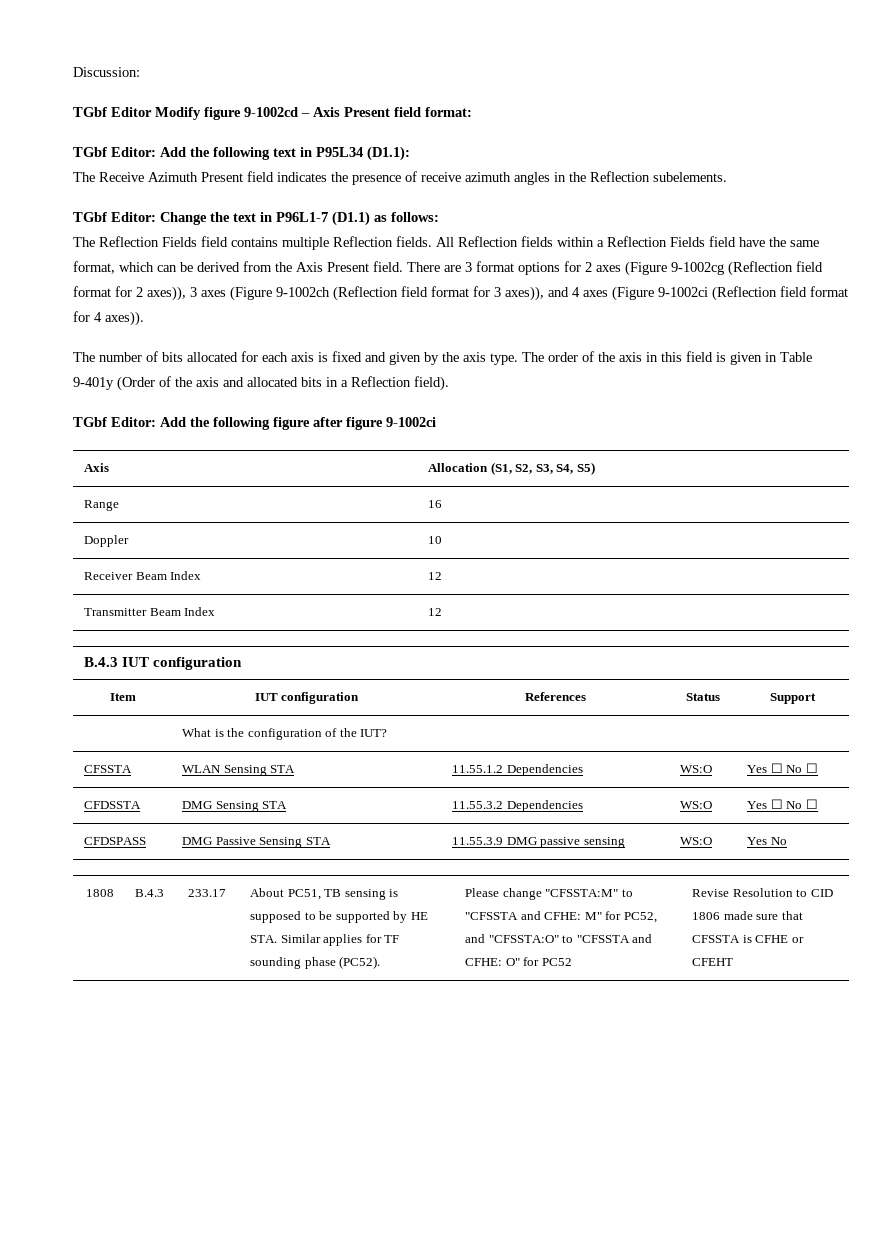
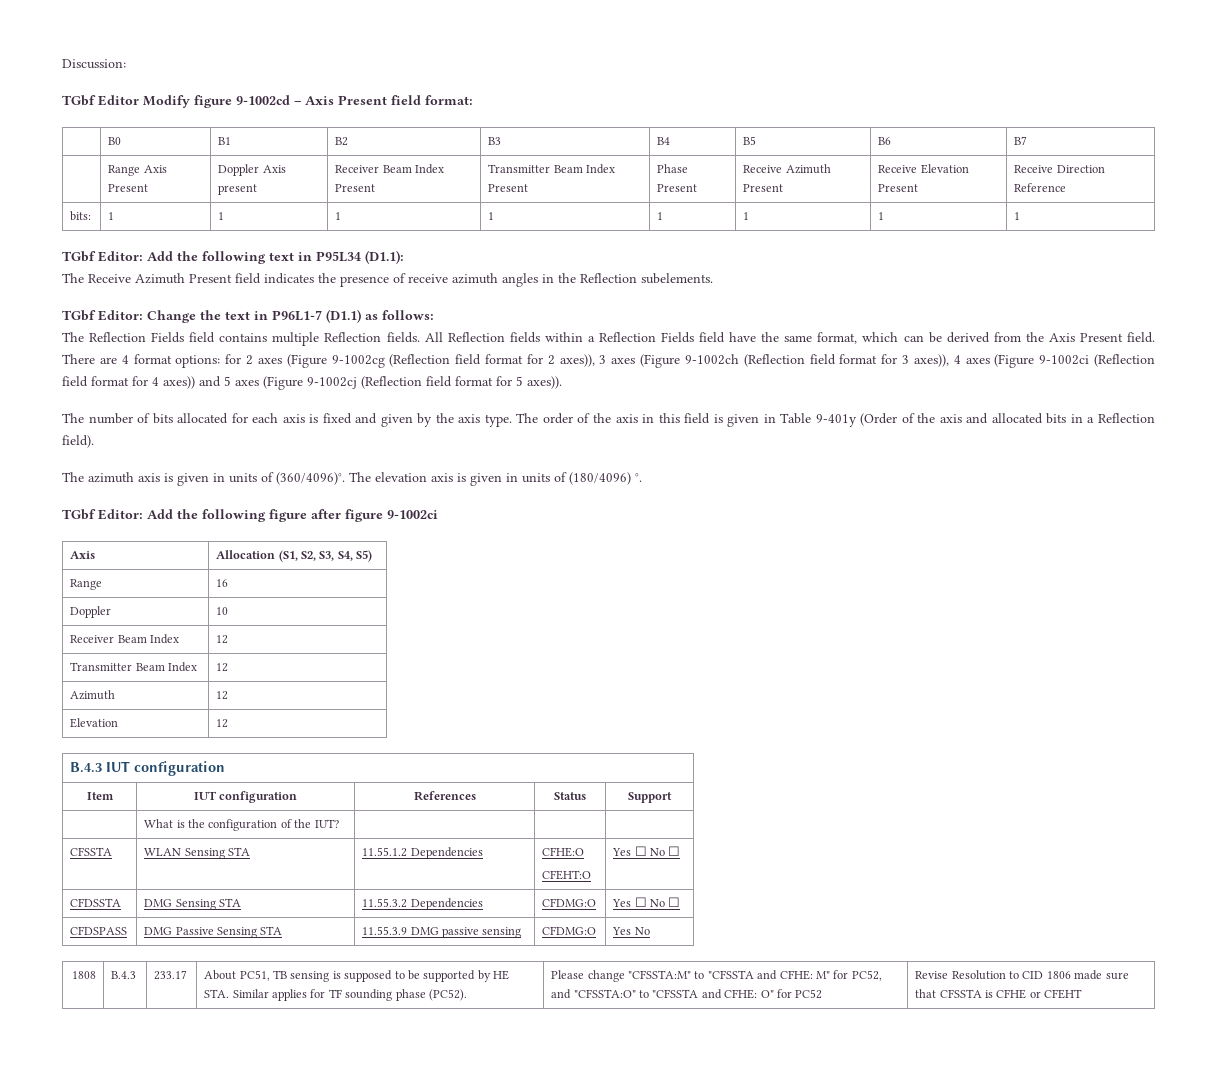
(472, 112) none -> [108,137,122,145] [218,137,232,145] [335,137,349,146] [488,137,502,145] [657,137,671,145] [743,136,757,145] [878,137,892,145] [1014,136,1028,145] [108,165,167,176] [108,184,149,192] [218,164,286,176] [218,184,258,195] [335,164,445,174] [335,184,376,192] [488,164,616,174] [488,184,529,192] [657,164,689,173] [657,184,698,192] [743,164,831,174] [743,184,784,192] [878,164,969,174] [878,184,919,192] [1014,165,1105,173] [1014,183,1067,192] [70,211,92,221] [108,212,115,220] [218,212,225,220] [335,212,342,220] [488,212,495,220] [657,212,664,220] [743,212,750,220] [878,212,885,220] [1014,212,1021,220] // | B0 | B1 | B2 | B3 | B4 | B5 | B6 | B7 // | Range Axis Present | Doppler Axis present | Receiver Beam Index Present | Transmitter Beam Index Present | Phase Present | Receive Azimuth Present | Receive Elevation Present | Receive Direction Reference // bits: | 1 | 1 | 1 | 1 | 1 | 1 | 1 | 1
[465,261,560,275] 3 format options -> [121,354,221,368] 4 format options:
[548,287,569,297] and -> (949, 360) none
(102, 317) none -> [163,376,523,390] axes)) and 5 axes (Figure 9-1002cj (Reflection field format for 5
(449, 383) none -> [62,472,642,486] // The azimuth axis is given in units of (360/4096)°. The elevation axis is given in units of (180/4096) °.
(443, 612) none -> [70,690,116,700] [216,691,229,700] [70,718,119,728] [216,719,229,728] // Azimuth | 12 // Elevation | 12
[680,765,713,773] WS:O -> [542,847,585,857] [542,870,592,880] CFHE:O // CFEHT:O
[680,801,713,809] WS:O -> [542,898,597,907] CFDMG:O
[680,837,713,845] WS:O -> [542,926,597,935] CFDMG:O

